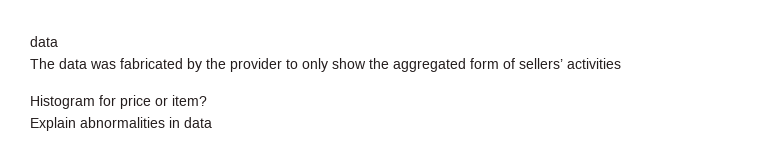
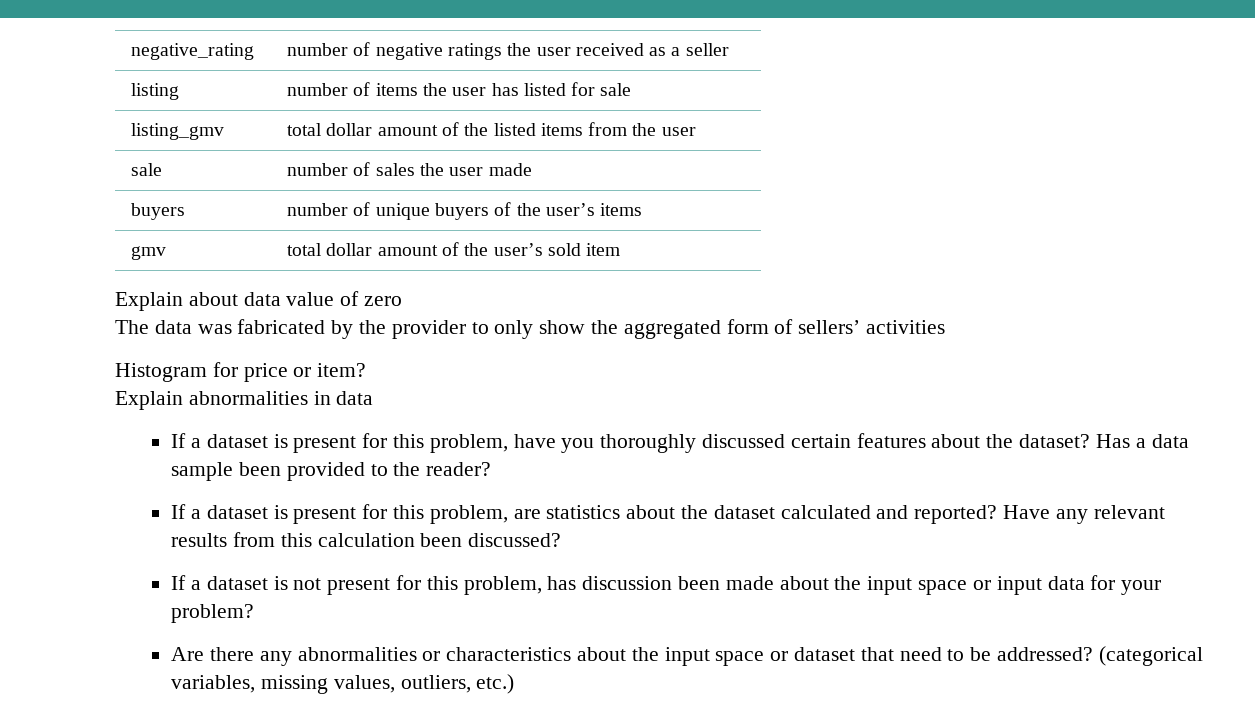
[30,36,58,47] data -> [131,43,255,60] [287,42,729,60] [131,83,180,100] [287,82,632,96] [131,123,225,140] [287,122,696,136] [131,163,163,176] [287,162,532,176] [131,203,186,220] [287,202,643,220] [131,246,167,260] [287,242,621,256] [115,291,403,311] negative_rating | number of negative ratings the user received as a seller // listing | number of items the user has listed for sale // listing_gmv | total dollar amount of the listed items from the user // sale | number of sales the user made // buyers | number of unique buyers of the user’s items // gmv | total dollar amount of the user’s sold item // Explain about data value of zero
(212, 122) none -> [171,433,1189,453] [171,462,492,481] [171,504,1165,524] [171,532,562,547] [171,575,1162,595] [171,604,255,623] [171,646,1203,666] [171,674,515,694] // If a dataset is present for this problem, have you thoroughly discussed certain features about the dataset? Has a data sample been provided to the reader? // If a dataset is present for this problem, are statistics about the dataset calculated and reported? Have any relevant results from this calculation been discussed? // If a dataset is not present for this problem, has discussion been made about the input space or input data for your problem? // Are there any abnormalities or characteristics about the input space or dataset that need to be addressed? (categorical variables, missing values, outliers, etc.)

